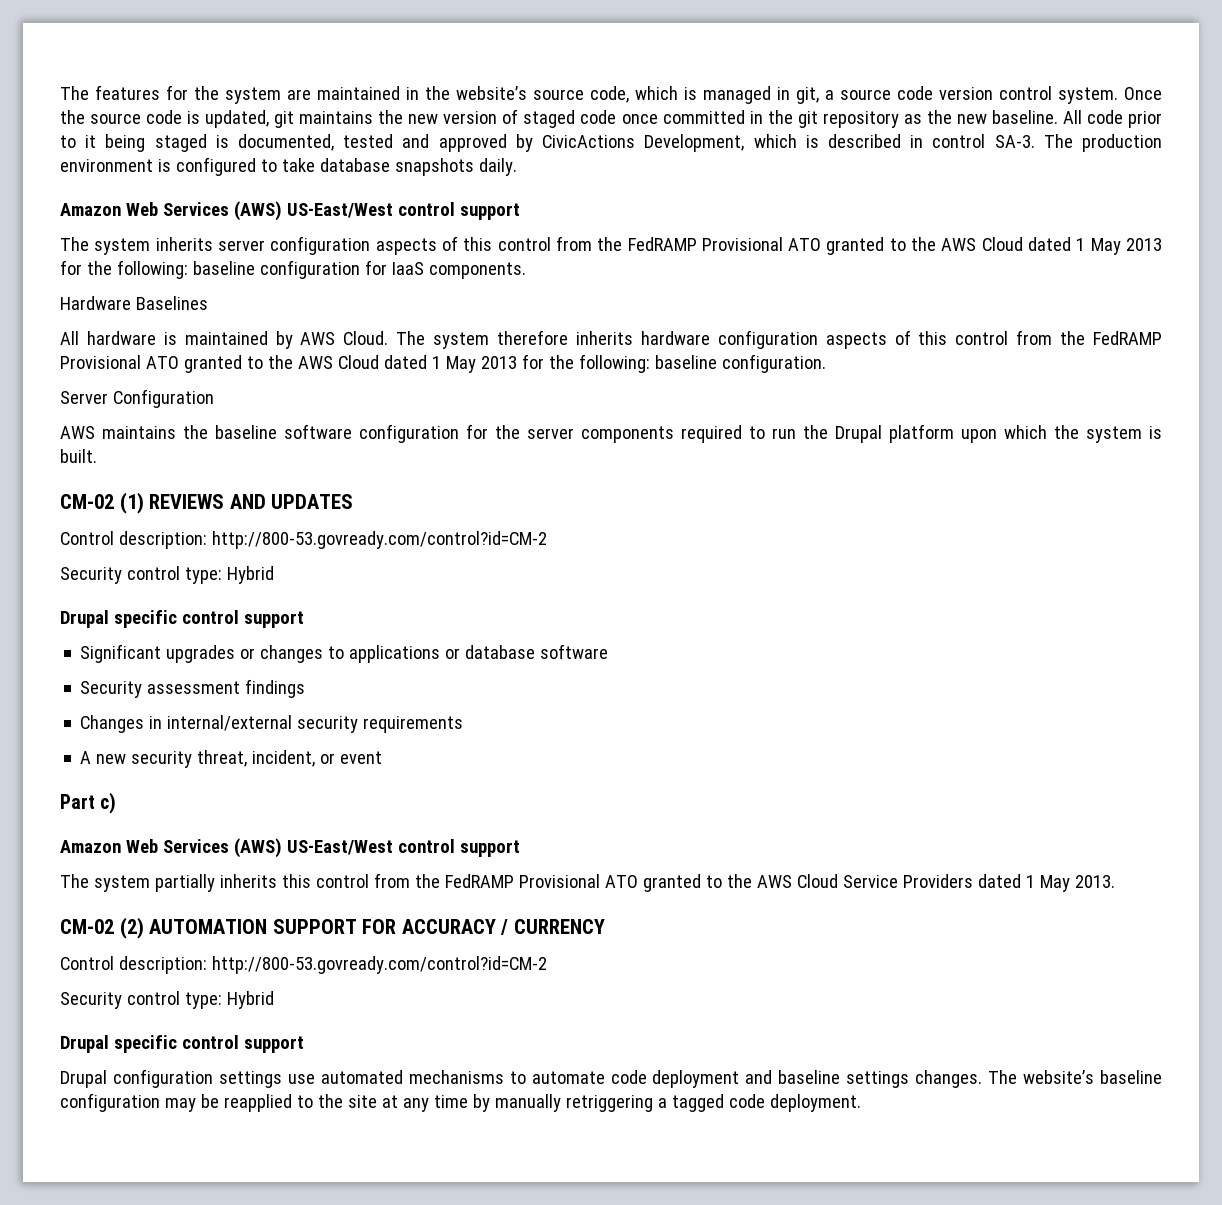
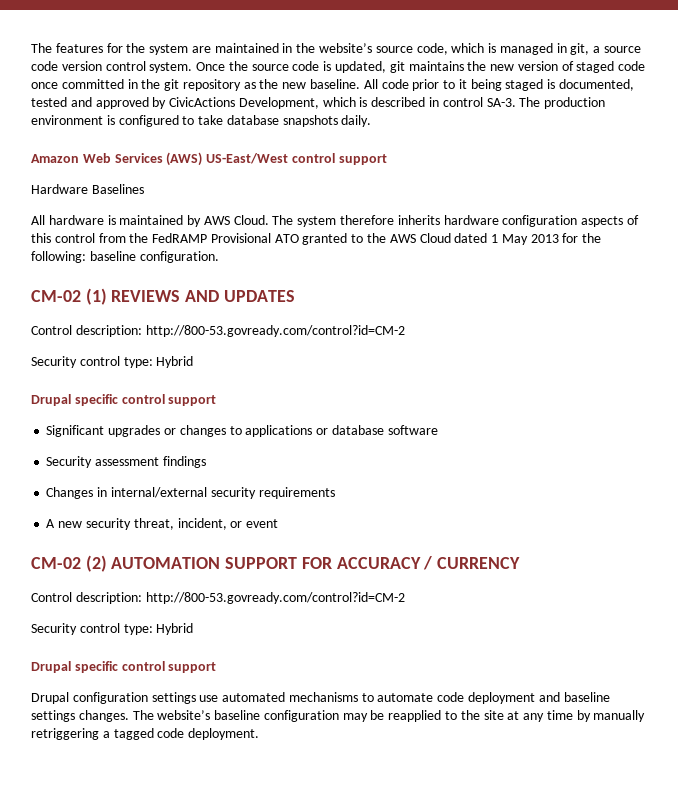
[60,236,1163,255] [60,260,526,279] // The system inherits server configuration aspects of this control from the FedRAMP Provisional ATO granted to the AWS Cloud dated 1 May 2013 for the following: baseline configuration for IaaS components. -> (387, 159) none
[60,389,214,408] [60,424,1162,443] [60,449,97,463] // Server Configuration // AWS maintains the baseline software configuration for the server components required to run the Drupal platform upon which the system is built. -> (219, 257) none
[60,792,117,814] [60,838,520,858] [60,873,1115,892] // Part c) // Amazon Web Services (AWS) US-East/West control support // The system partially inherits this control from the FedRAMP Provisional ATO granted to the AWS Cloud Service Providers dated 1 May 2013. -> (279, 523) none

